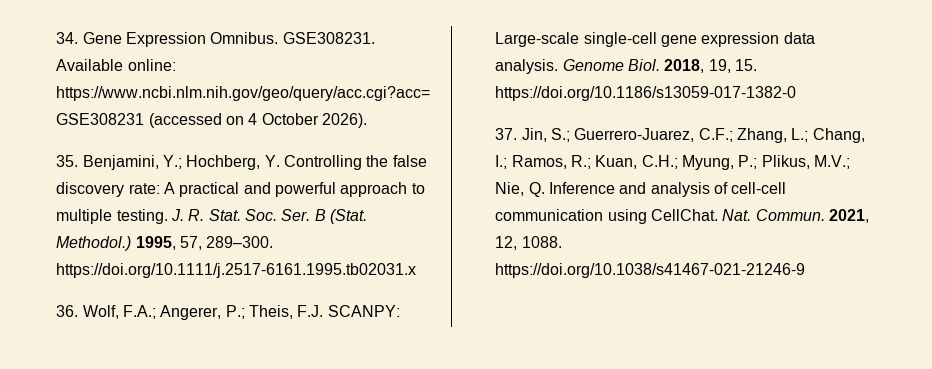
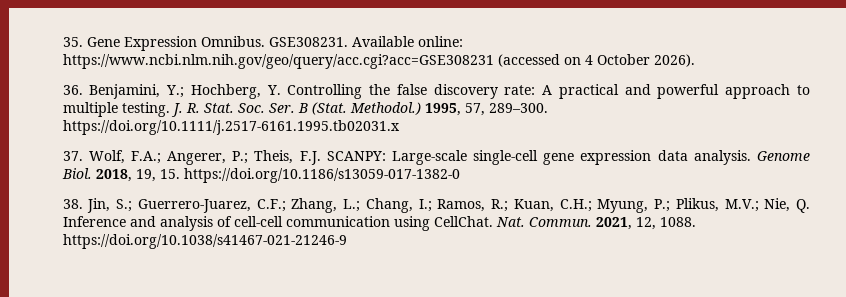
[56,32,79,44] 34. -> [62,37,83,47] 35.
[56,155,79,167] 35. -> [62,85,83,95] 36.
[56,305,79,317] 36. -> [62,151,83,161] 37.
[495,128,518,140] 37. -> [62,199,83,209] 38.

